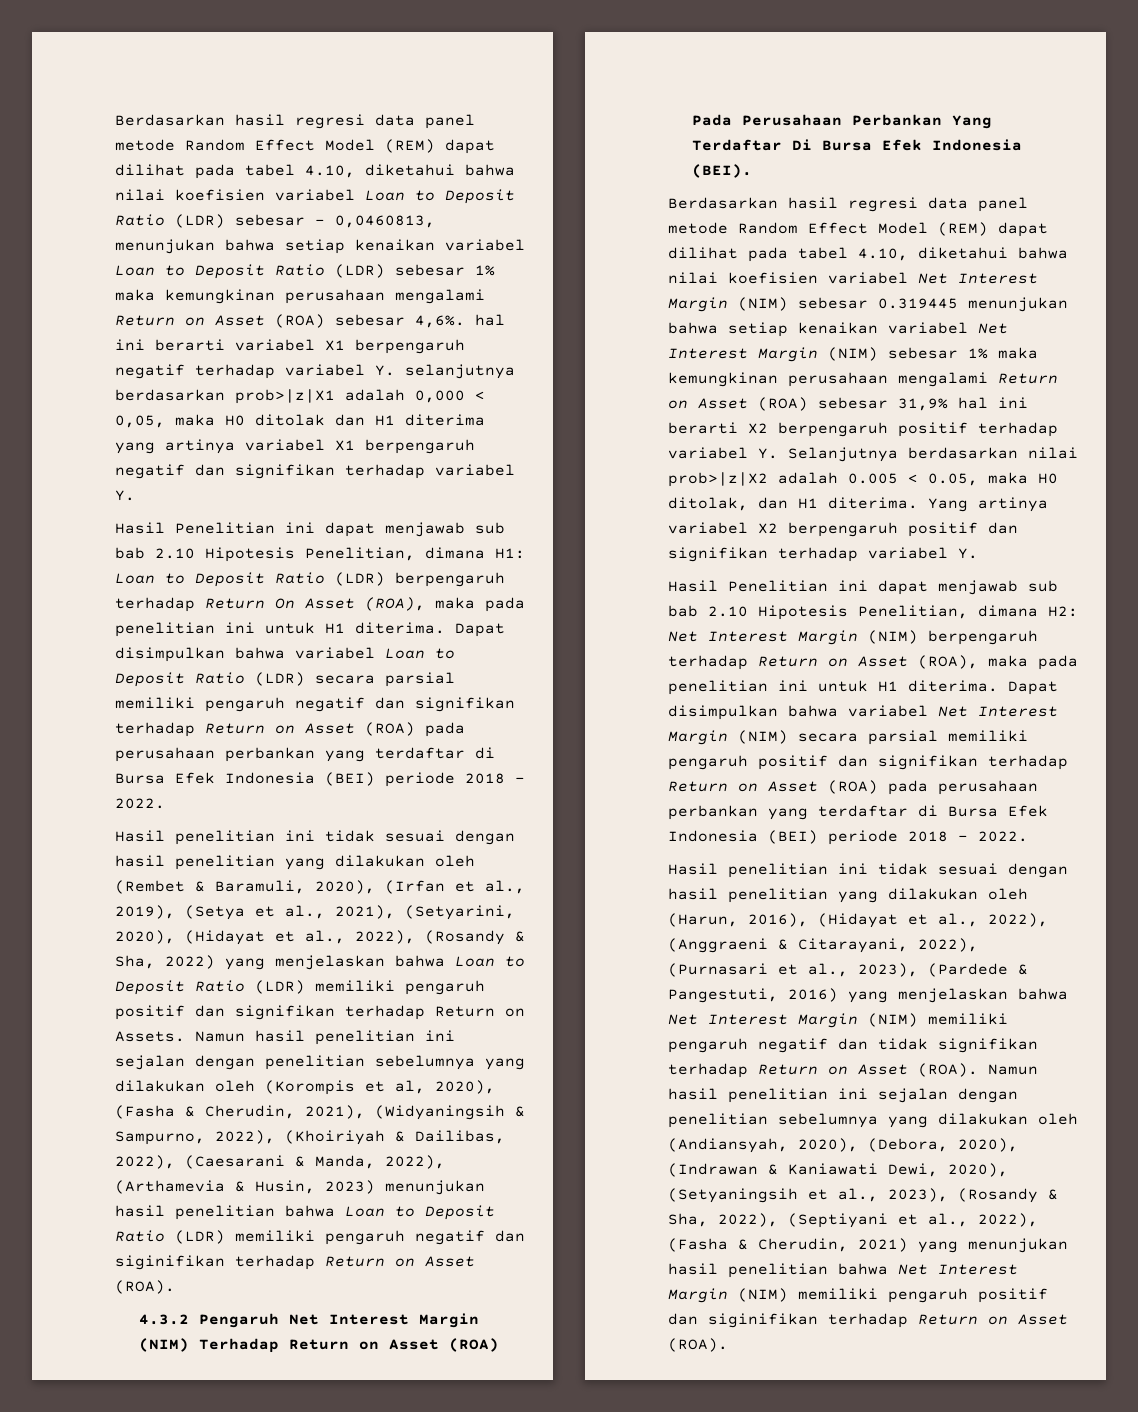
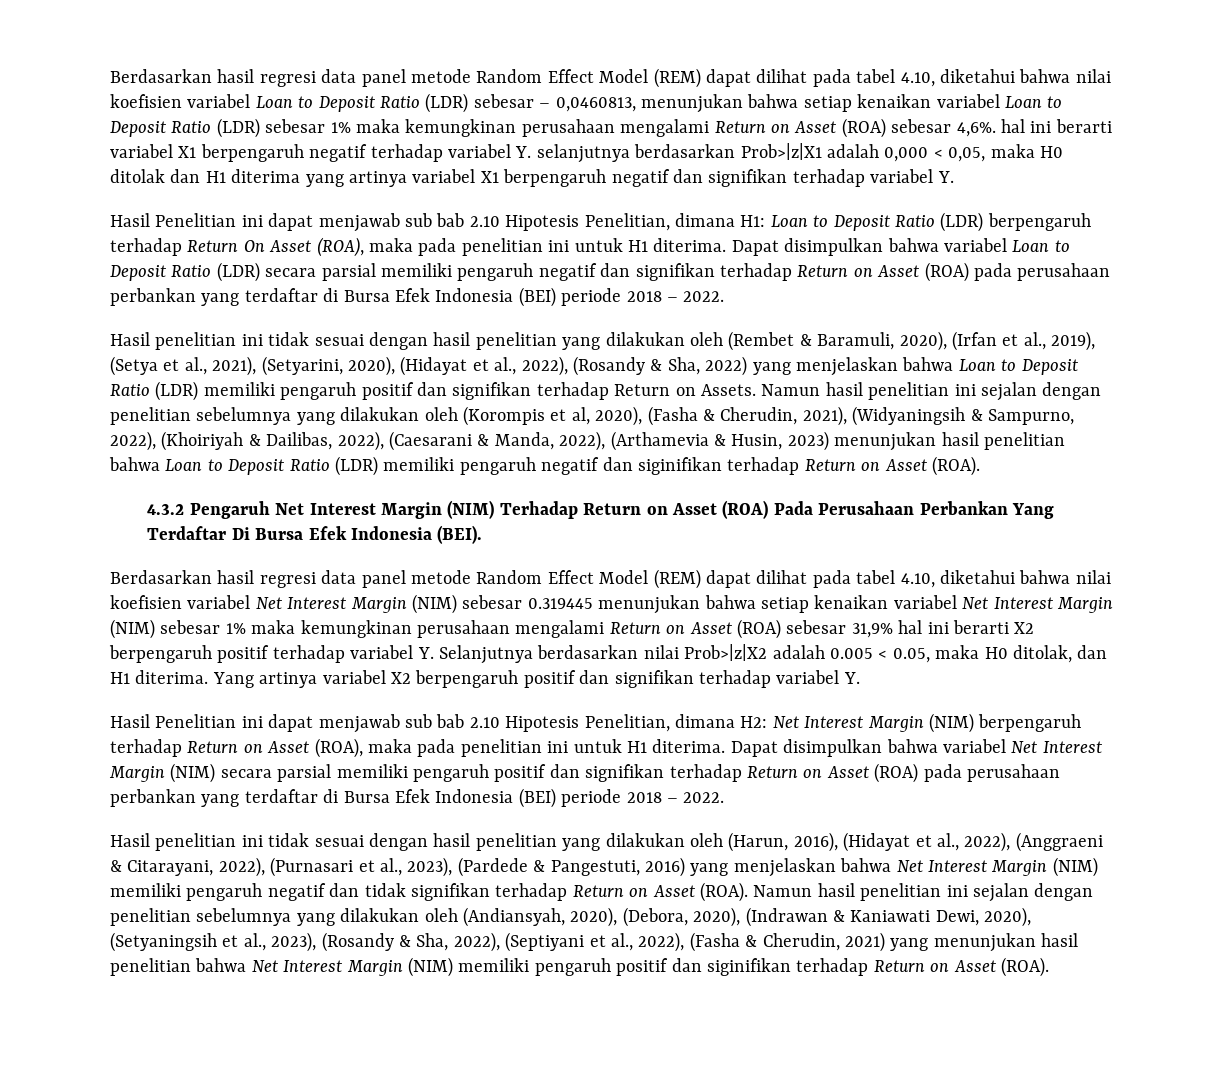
[235,389,335,404] prob>|z|X1 -> [740,143,822,160] Prob>|z|X1
[668,472,768,487] prob>|z|X2 -> [684,644,768,661] Prob>|z|X2

